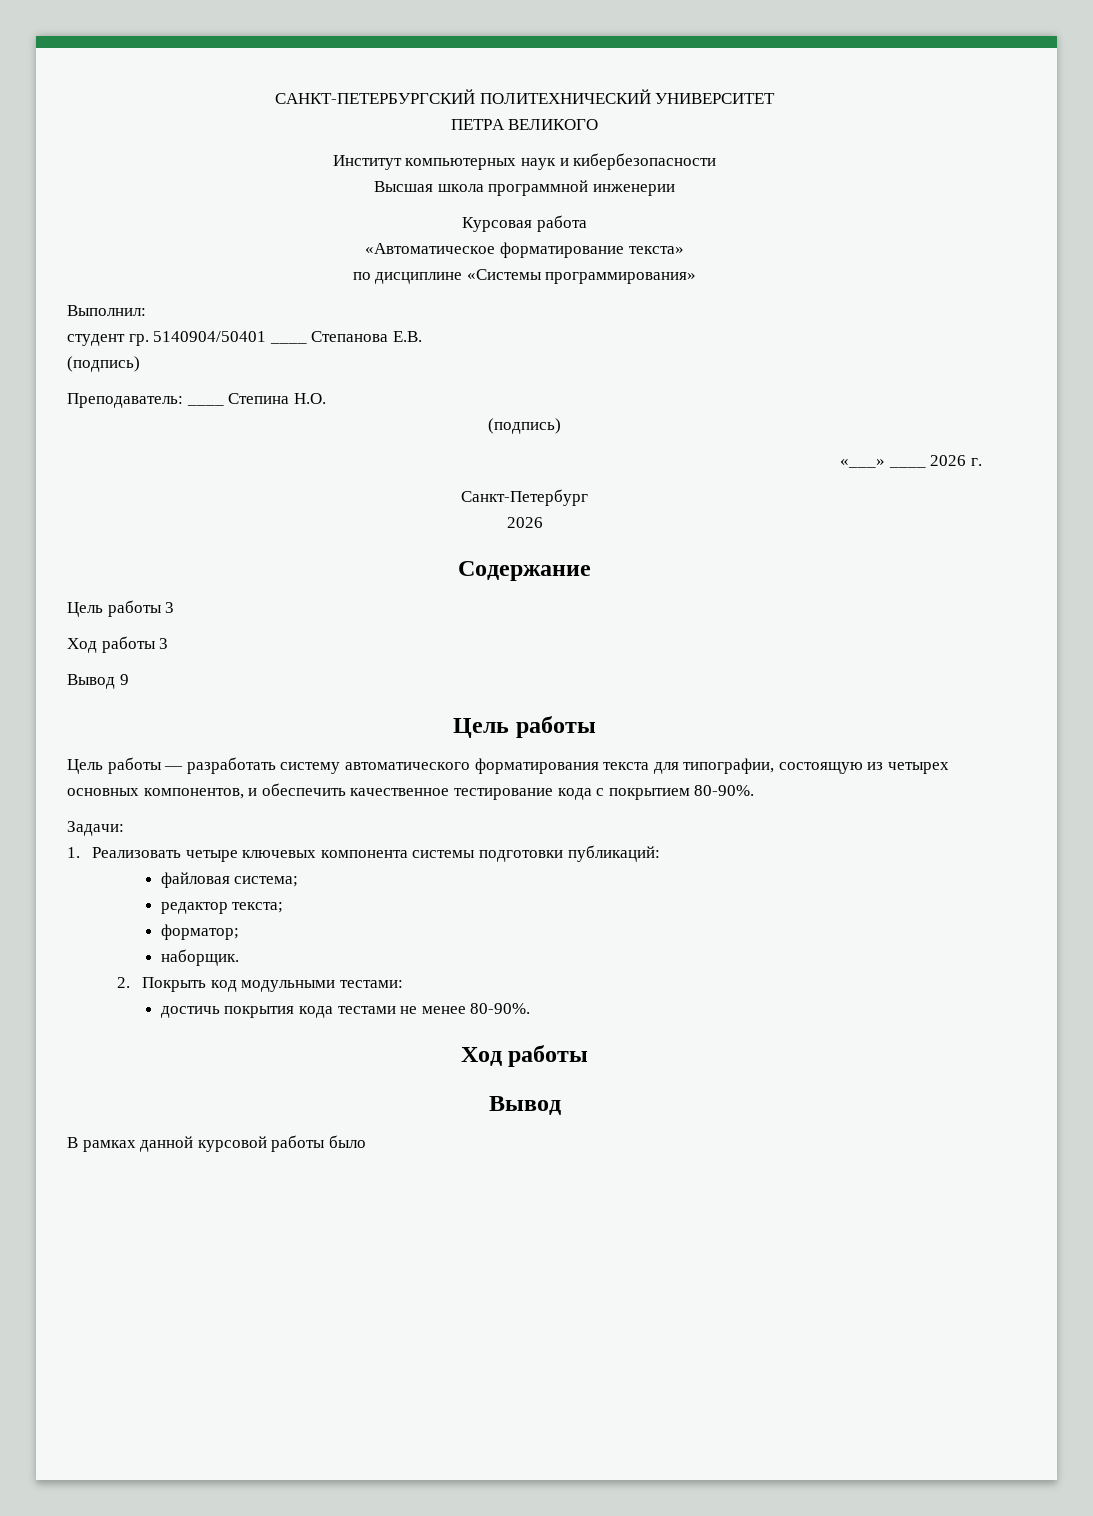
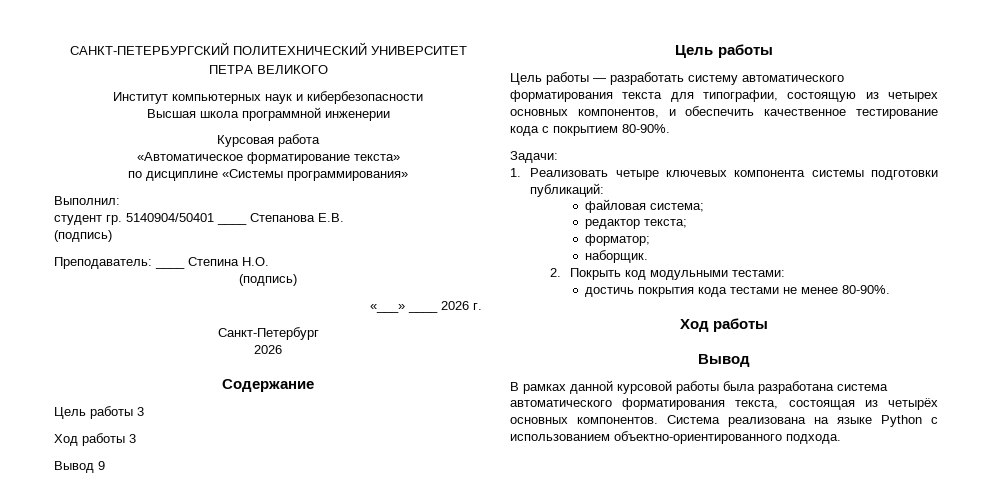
[328,1135,366,1148] было -> [723,381,888,394] [510,398,938,410] [510,415,938,427] [510,431,841,444] была разработана система автоматического форматирования текста, состоящая из четырёх основных компонентов. Система реализована на языке Python с использованием объектно-ориентированного подхода.

